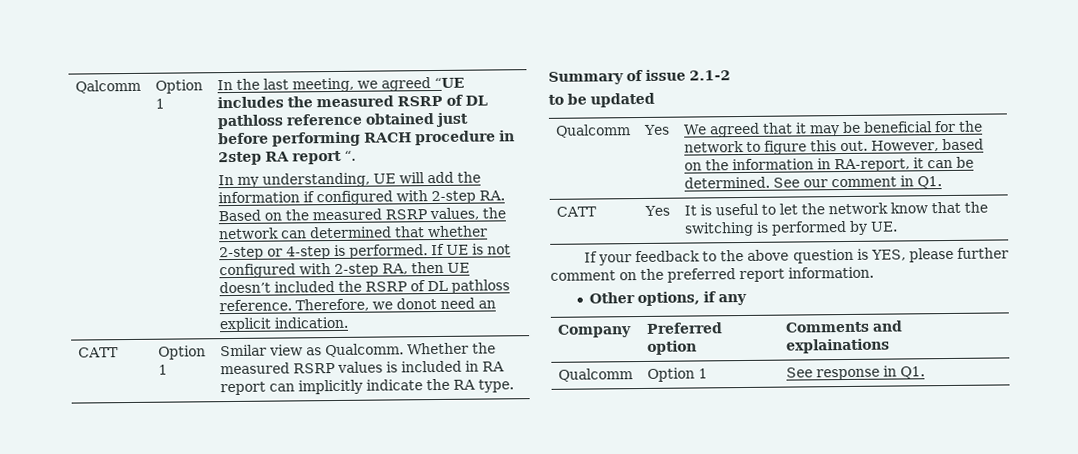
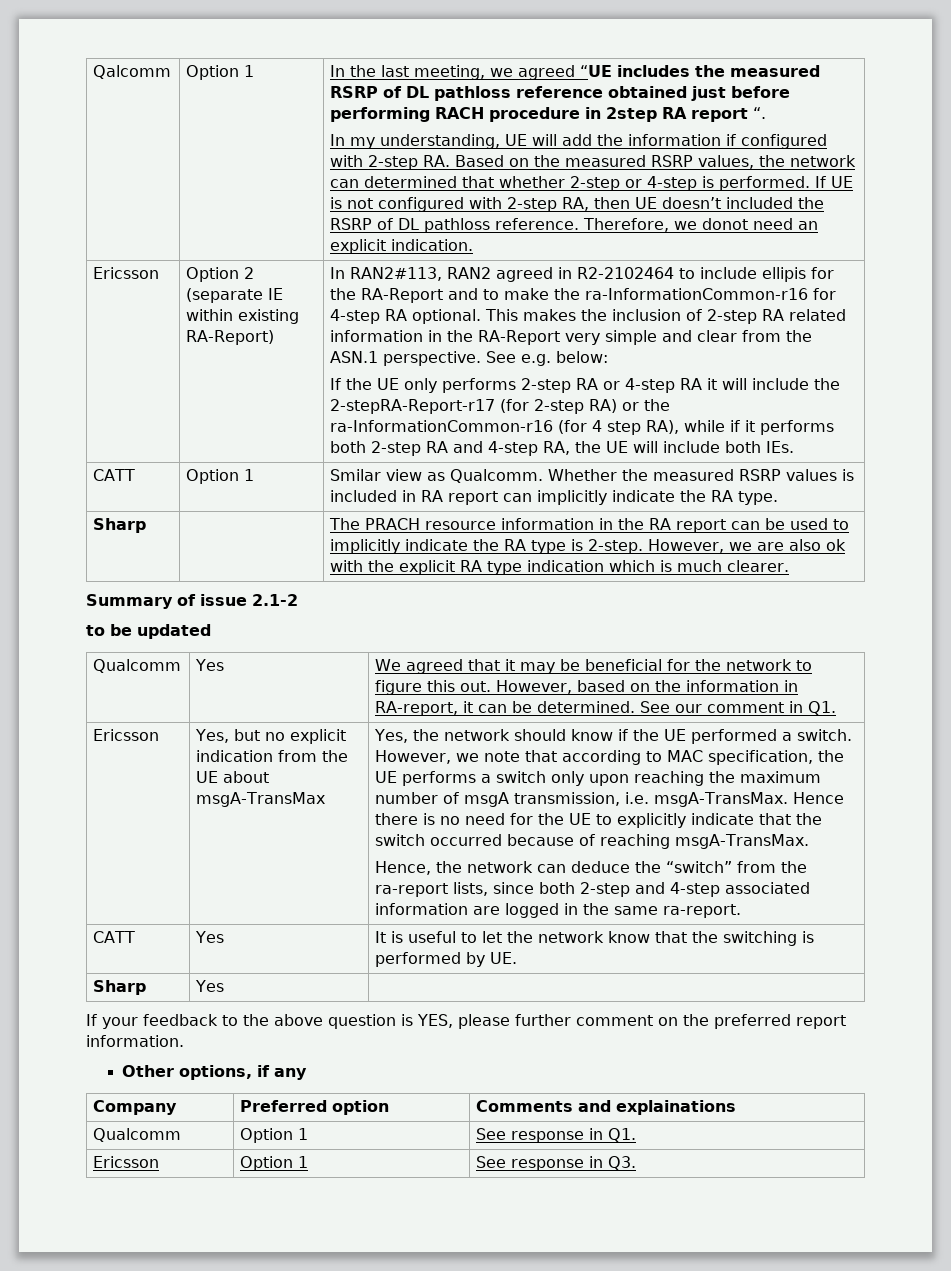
(349, 322) none -> [93,267,160,279] [186,267,255,282] [186,288,284,303] [186,309,300,324] [186,330,275,345] [330,267,835,282] [330,288,837,303] [330,309,847,324] [330,330,813,345] [330,351,609,366] [330,378,841,393] [330,399,671,414] [330,420,835,435] [330,441,795,456] // Ericsson | Option 2 (separate IE within existing RA-Report) | In RAN2#113, RAN2 agreed in R2-2102464 to include ellipis for the RA-Report and to make the ra-InformationCommon-r16 for 4-step RA optional. This makes the inclusion of 2-step RA related information in the RA-Report very simple and clear from the ASN.1 perspective. See e.g. below: // If the UE only performs 2-step RA or 4-step RA it will include the 2-stepRA-Report-r17 (for 2-step RA) or the ra-InformationCommon-r16 (for 4 step RA), while if it performs both 2-step RA and 4-step RA, the UE will include both IEs.
(515, 386) none -> [93,518,147,533] [329,518,850,533] [330,539,847,554] [330,560,790,575] // Sharp | | The PRACH resource information in the RA report can be used to implicitly indicate the RA type is 2-step. However, we are also ok with the explicit RA type indication which is much clearer.
(943, 182) none -> [93,729,160,741] [195,729,347,744] [196,750,349,762] [196,771,270,783] [196,792,326,807] [374,729,853,744] [375,750,845,765] [375,771,822,786] [375,792,845,807] [375,813,823,828] [375,834,810,849] [375,861,808,875] [375,882,811,897] [375,903,742,918] // Ericsson | Yes, but no explicit indication from the UE about msgA-TransMax | Yes, the network should know if the UE performed a switch. However, we note that according to MAC specification, the UE performs a switch only upon reaching the maximum number of msgA transmission, i.e. msgA-TransMax. Hence there is no need for the UE to explicitly indicate that the switch occurred because of reaching msgA-TransMax. // Hence, the network can deduce the “switch” from the ra-report lists, since both 2-step and 4-step associated information are logged in the same ra-report.
(899, 226) none -> [93,980,147,995] [195,980,225,992] // Sharp | Yes |
(926, 372) none -> [93,1156,160,1168] [240,1156,309,1171] [476,1156,637,1171] // Ericsson | Option 1 | See response in Q3.

